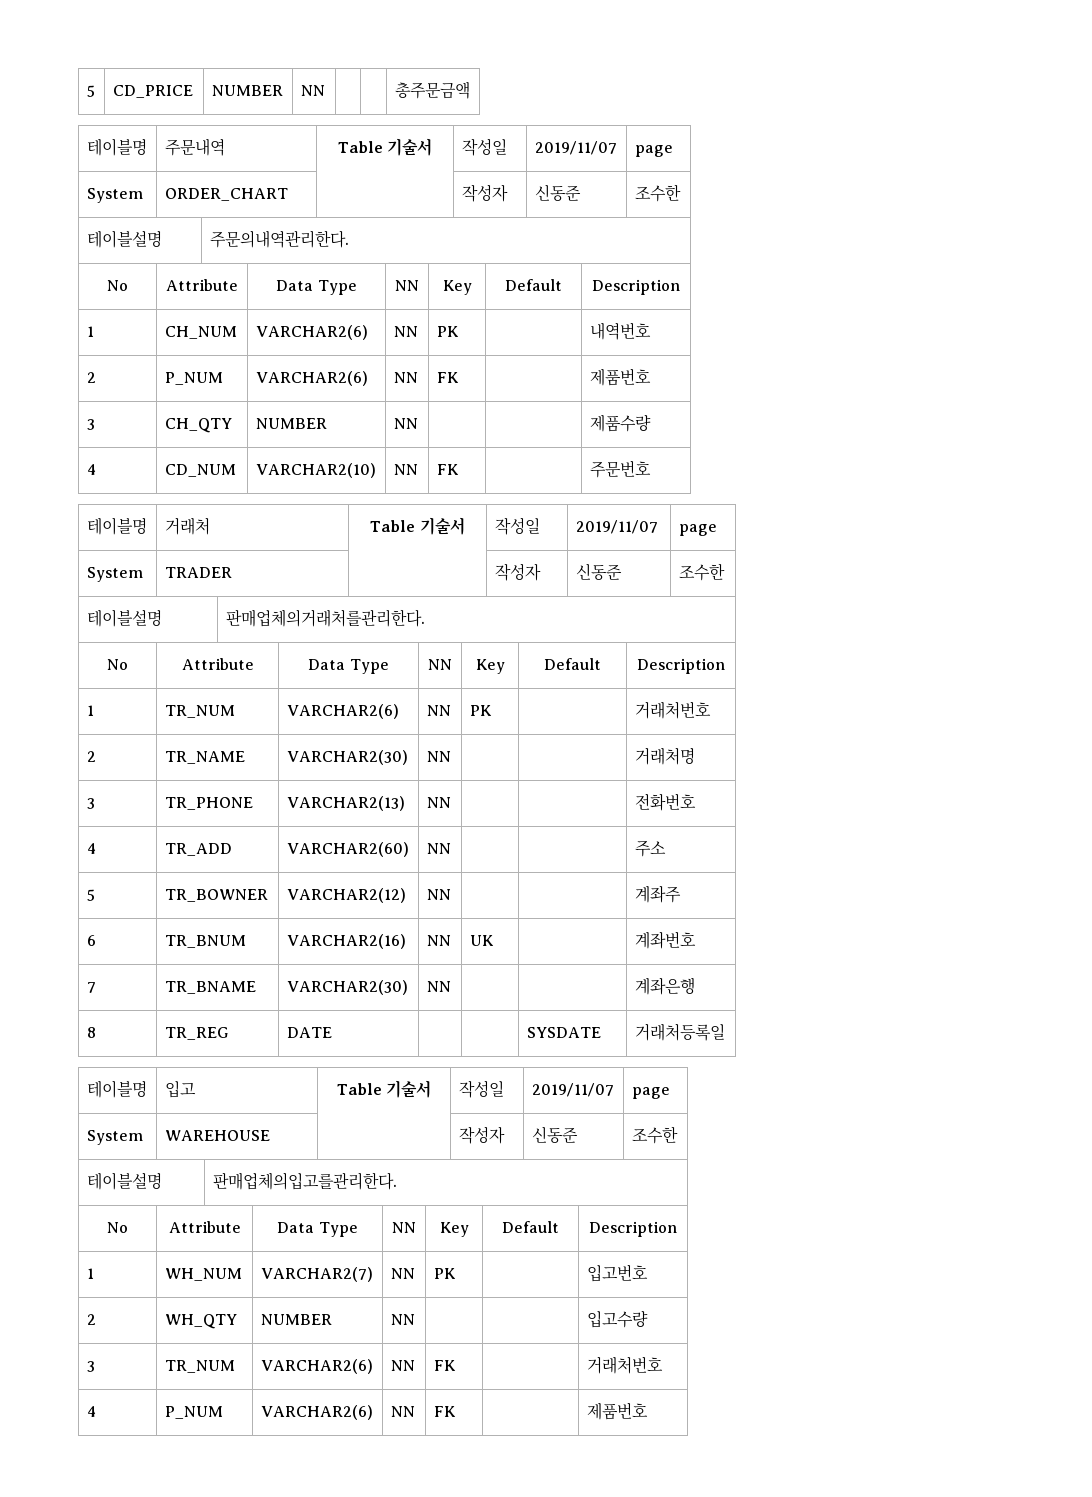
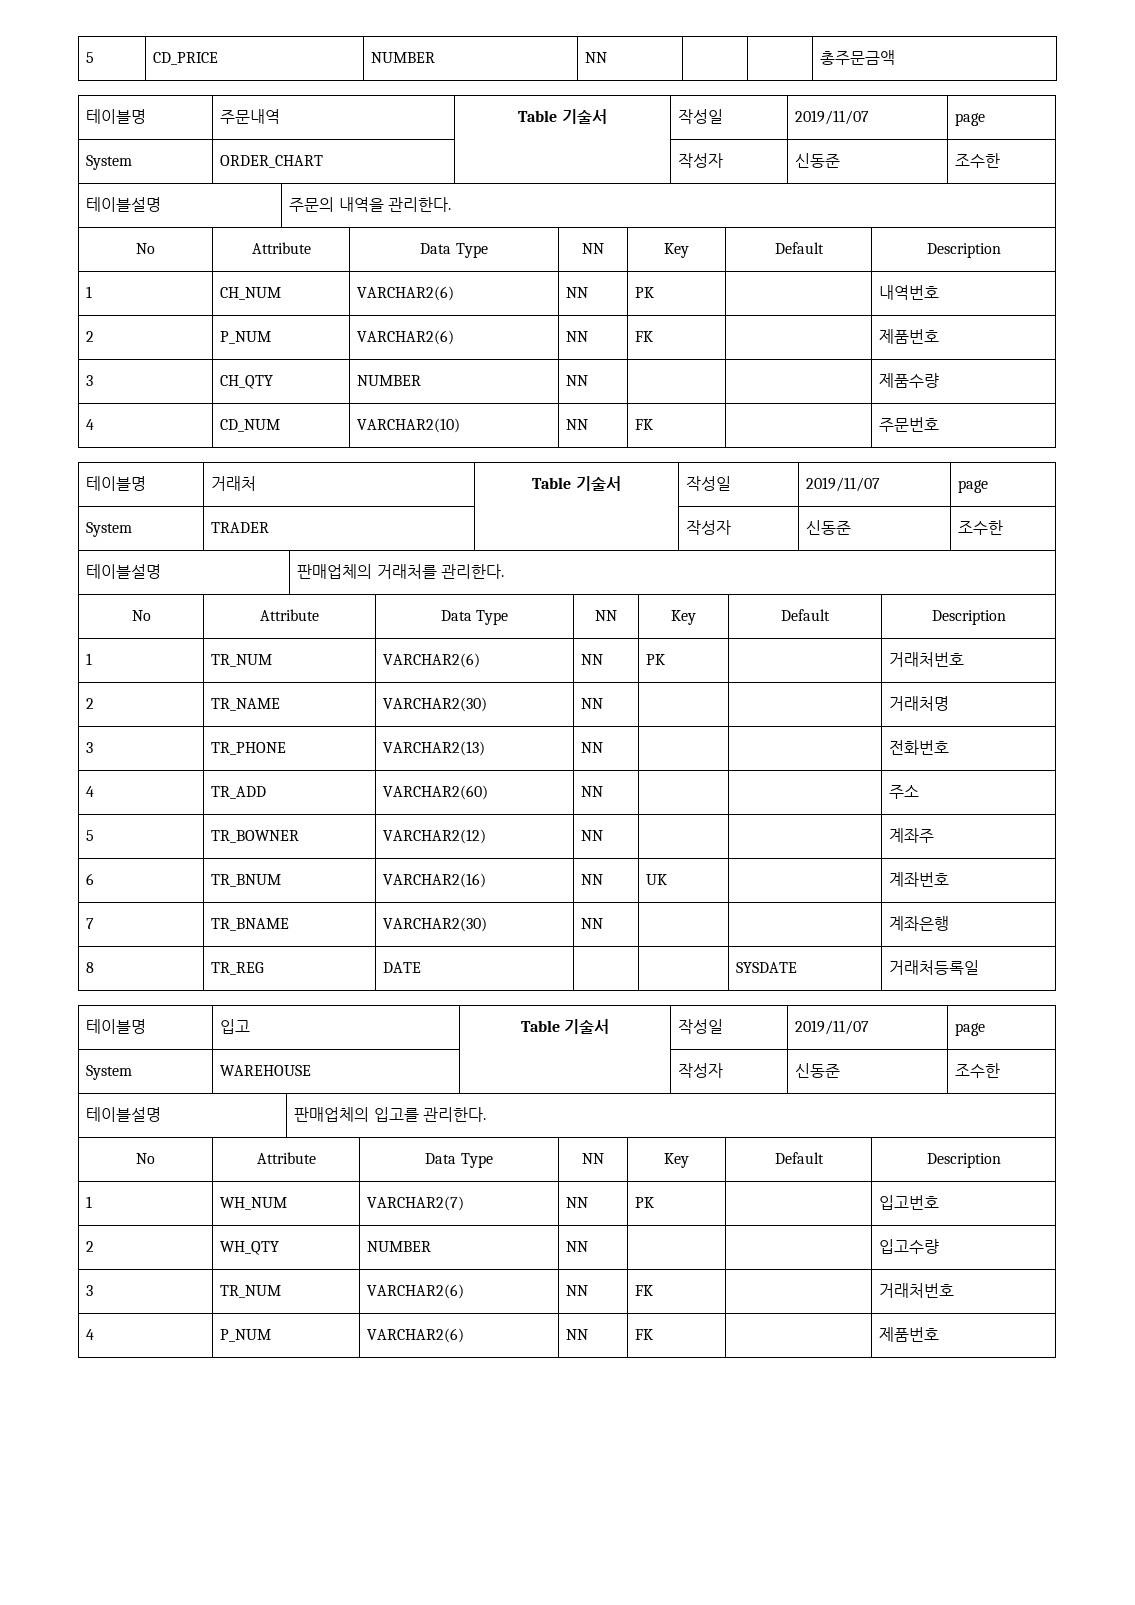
[209,230,349,248] 주문의내역관리한다. -> [289,197,452,212] 주문의 내역을 관리한다.
[225,609,425,627] 판매업체의거래처를관리한다. -> [297,564,505,579] 판매업체의 거래처를 관리한다.
[212,1172,397,1190] 판매업체의입고를관리한다. -> [294,1107,487,1122] 판매업체의 입고를 관리한다.

